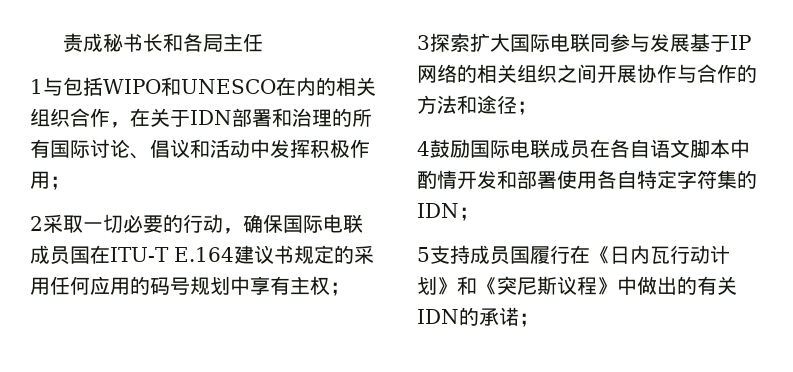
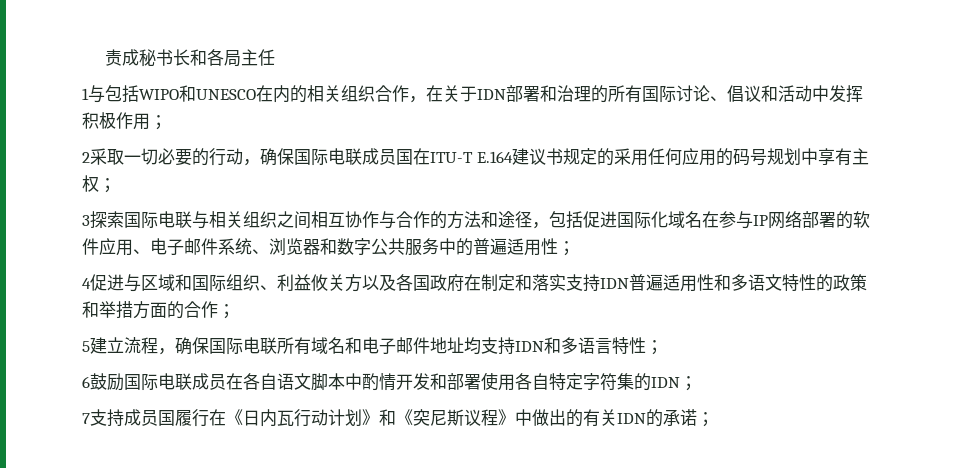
[470,33,751,52] [417,64,477,83] 扩大国际电联同参与发展基于IP网络的 -> [124,211,209,229] 国际电联与
[597,65,637,83] 开展 -> [311,211,345,228] 相互
[517,101,537,115] [417,141,430,156] ； // 4 -> [532,211,870,229] [82,238,575,256] [82,274,867,292] [82,301,235,319] [82,337,663,355] [82,376,90,388] ，包括促进国际化域名在参与IP网络部署的软件应用、电子邮件系统、浏览器和数字公共服务中的普遍适用性； // 4促进与区域和国际组织、利益攸关方以及各国政府在制定和落实支持IDN普遍适用性和多语文特性的政策和举措方面的合作； // 5建立流程，确保国际电联所有域名和电子邮件地址均支持IDN和多语言特性； // 6
[417,247,430,262] 5 -> [82,413,90,424] 7

